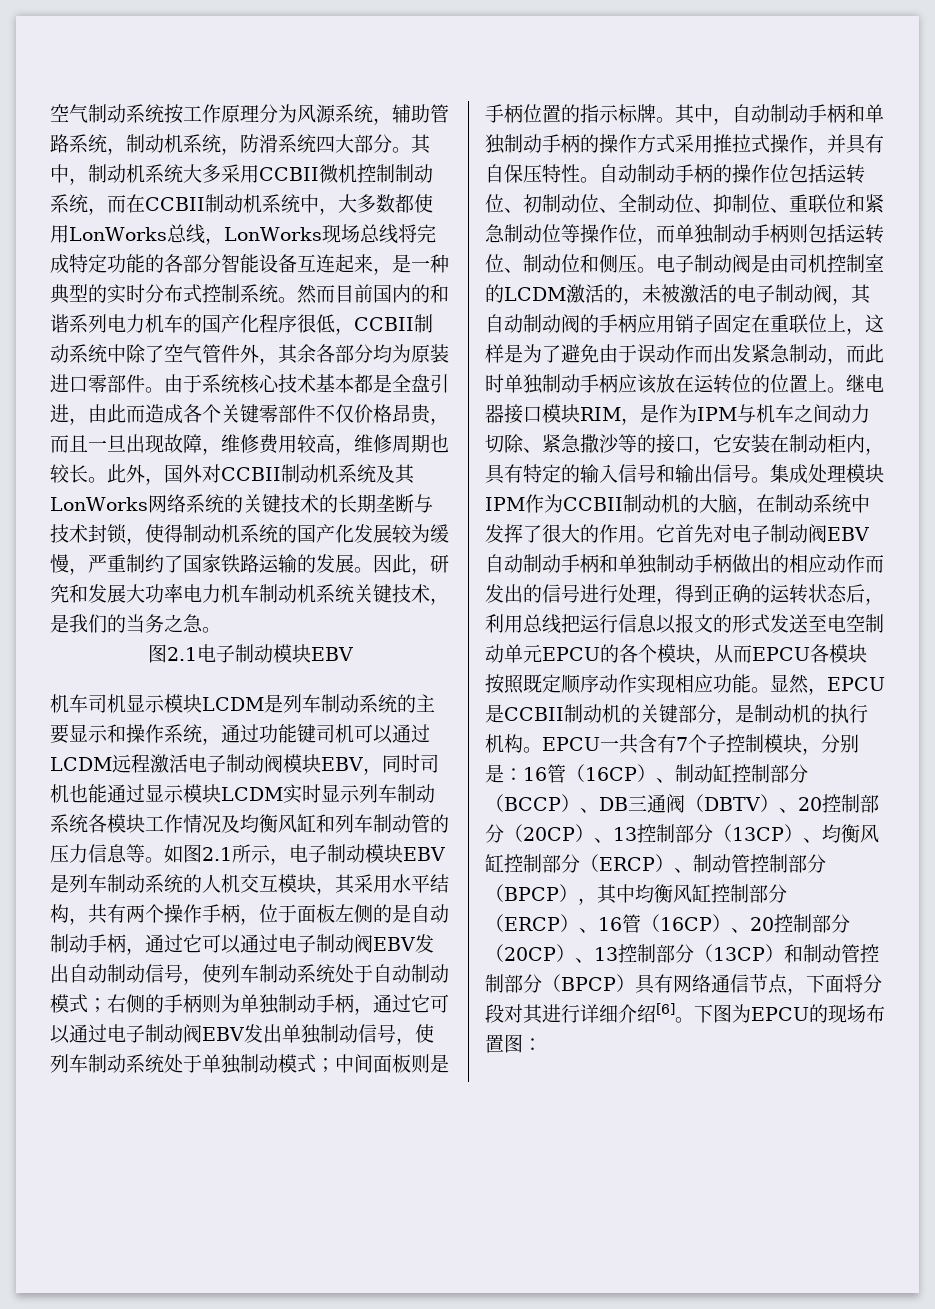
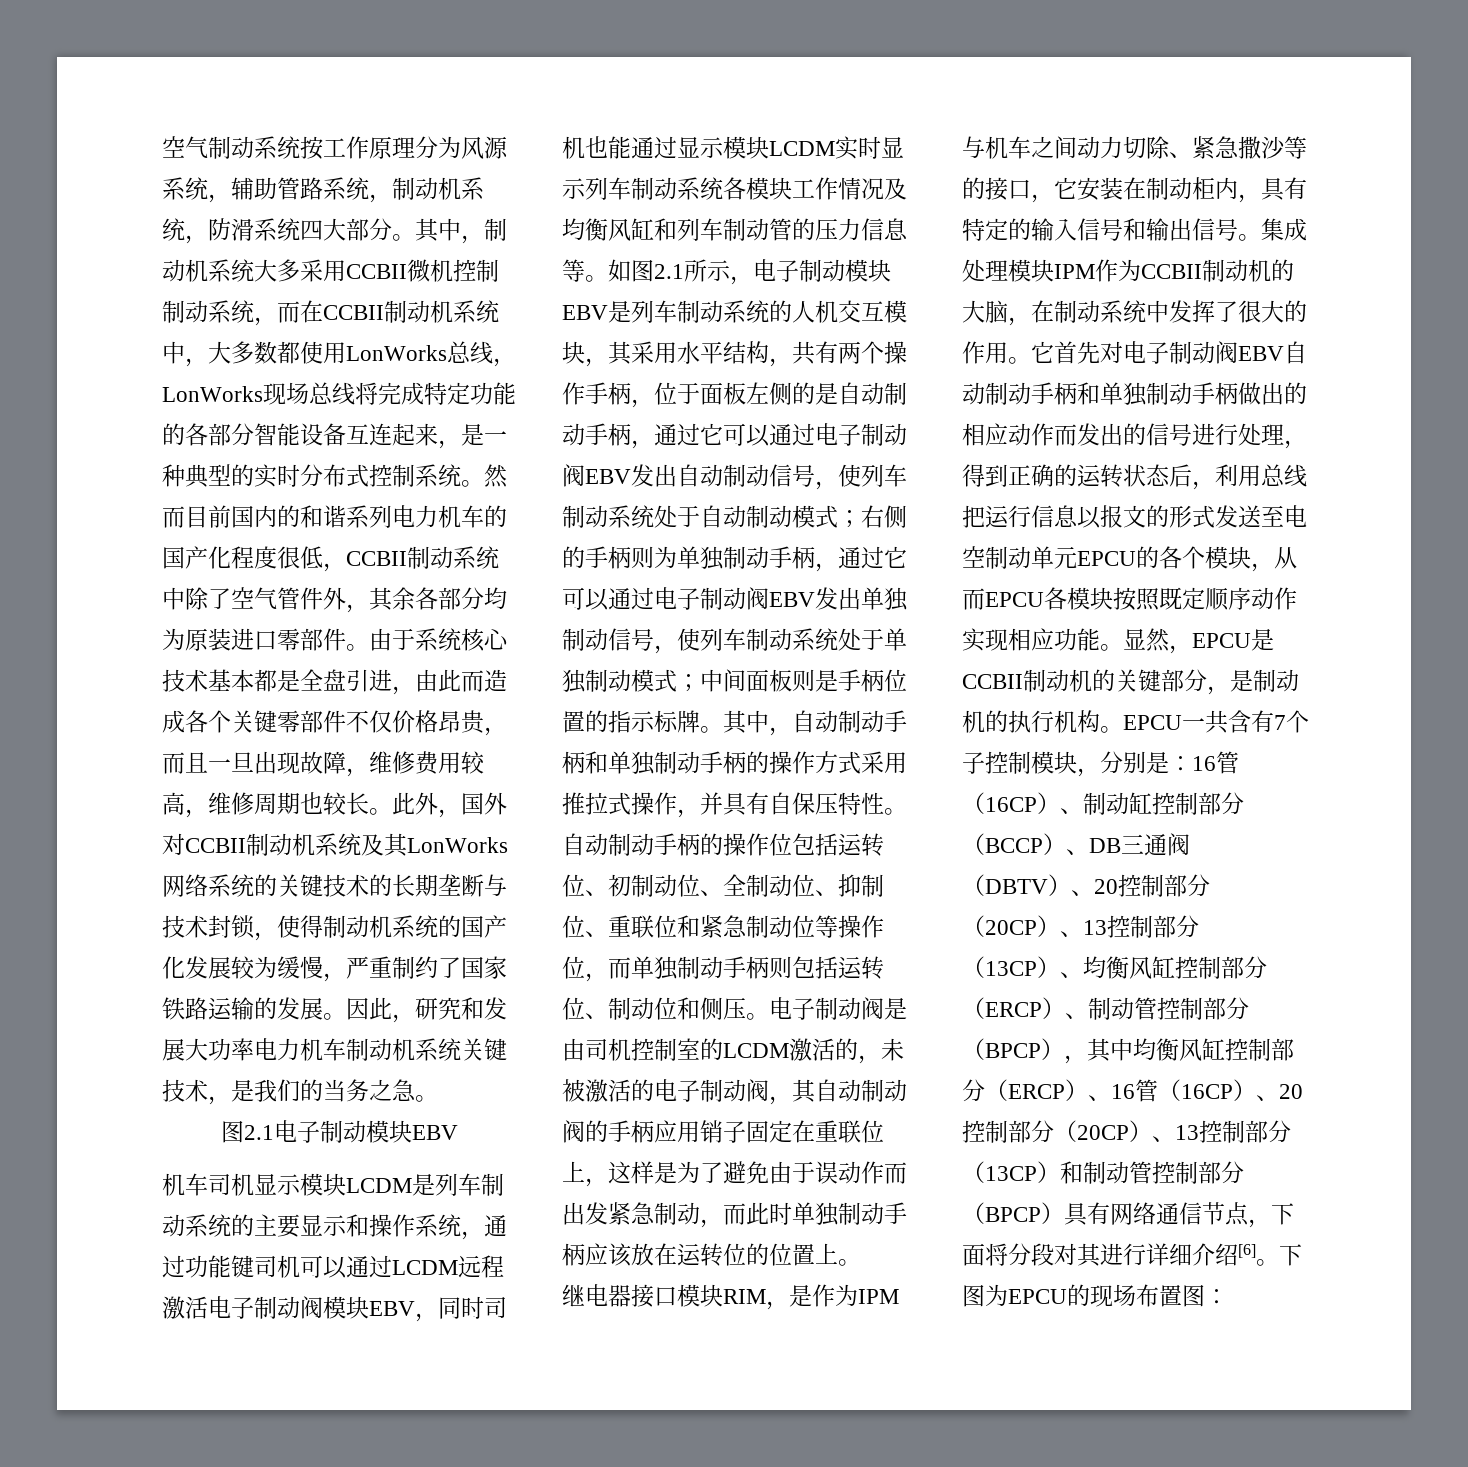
[278,314,297,333] 序 -> [254,546,277,569] 度
(846, 390) none -> (861, 1262) //

